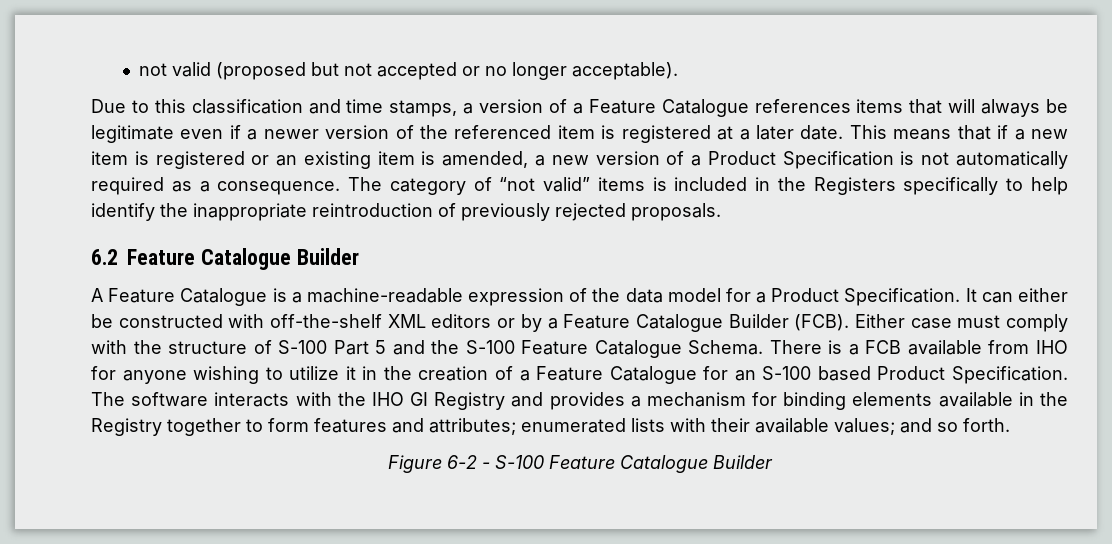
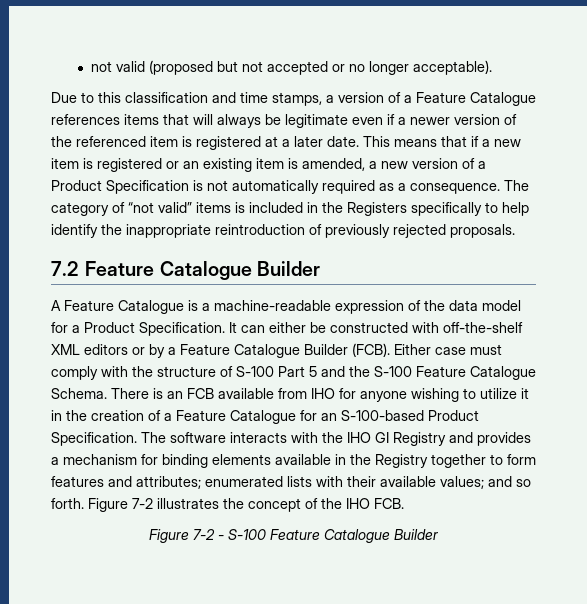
[91,249,118,265] 6.2 -> [51,261,78,276] 7.2
[848,344,859,355] a -> [167,391,183,399] an
[762,366,871,381] S-100 based -> [341,410,424,421] S-100-based
[387,455,477,473] // Figure 6-2 -> [88,498,404,512] [149,529,215,543] Figure 7-2 illustrates the concept of the IHO FCB. // Figure 7-2

